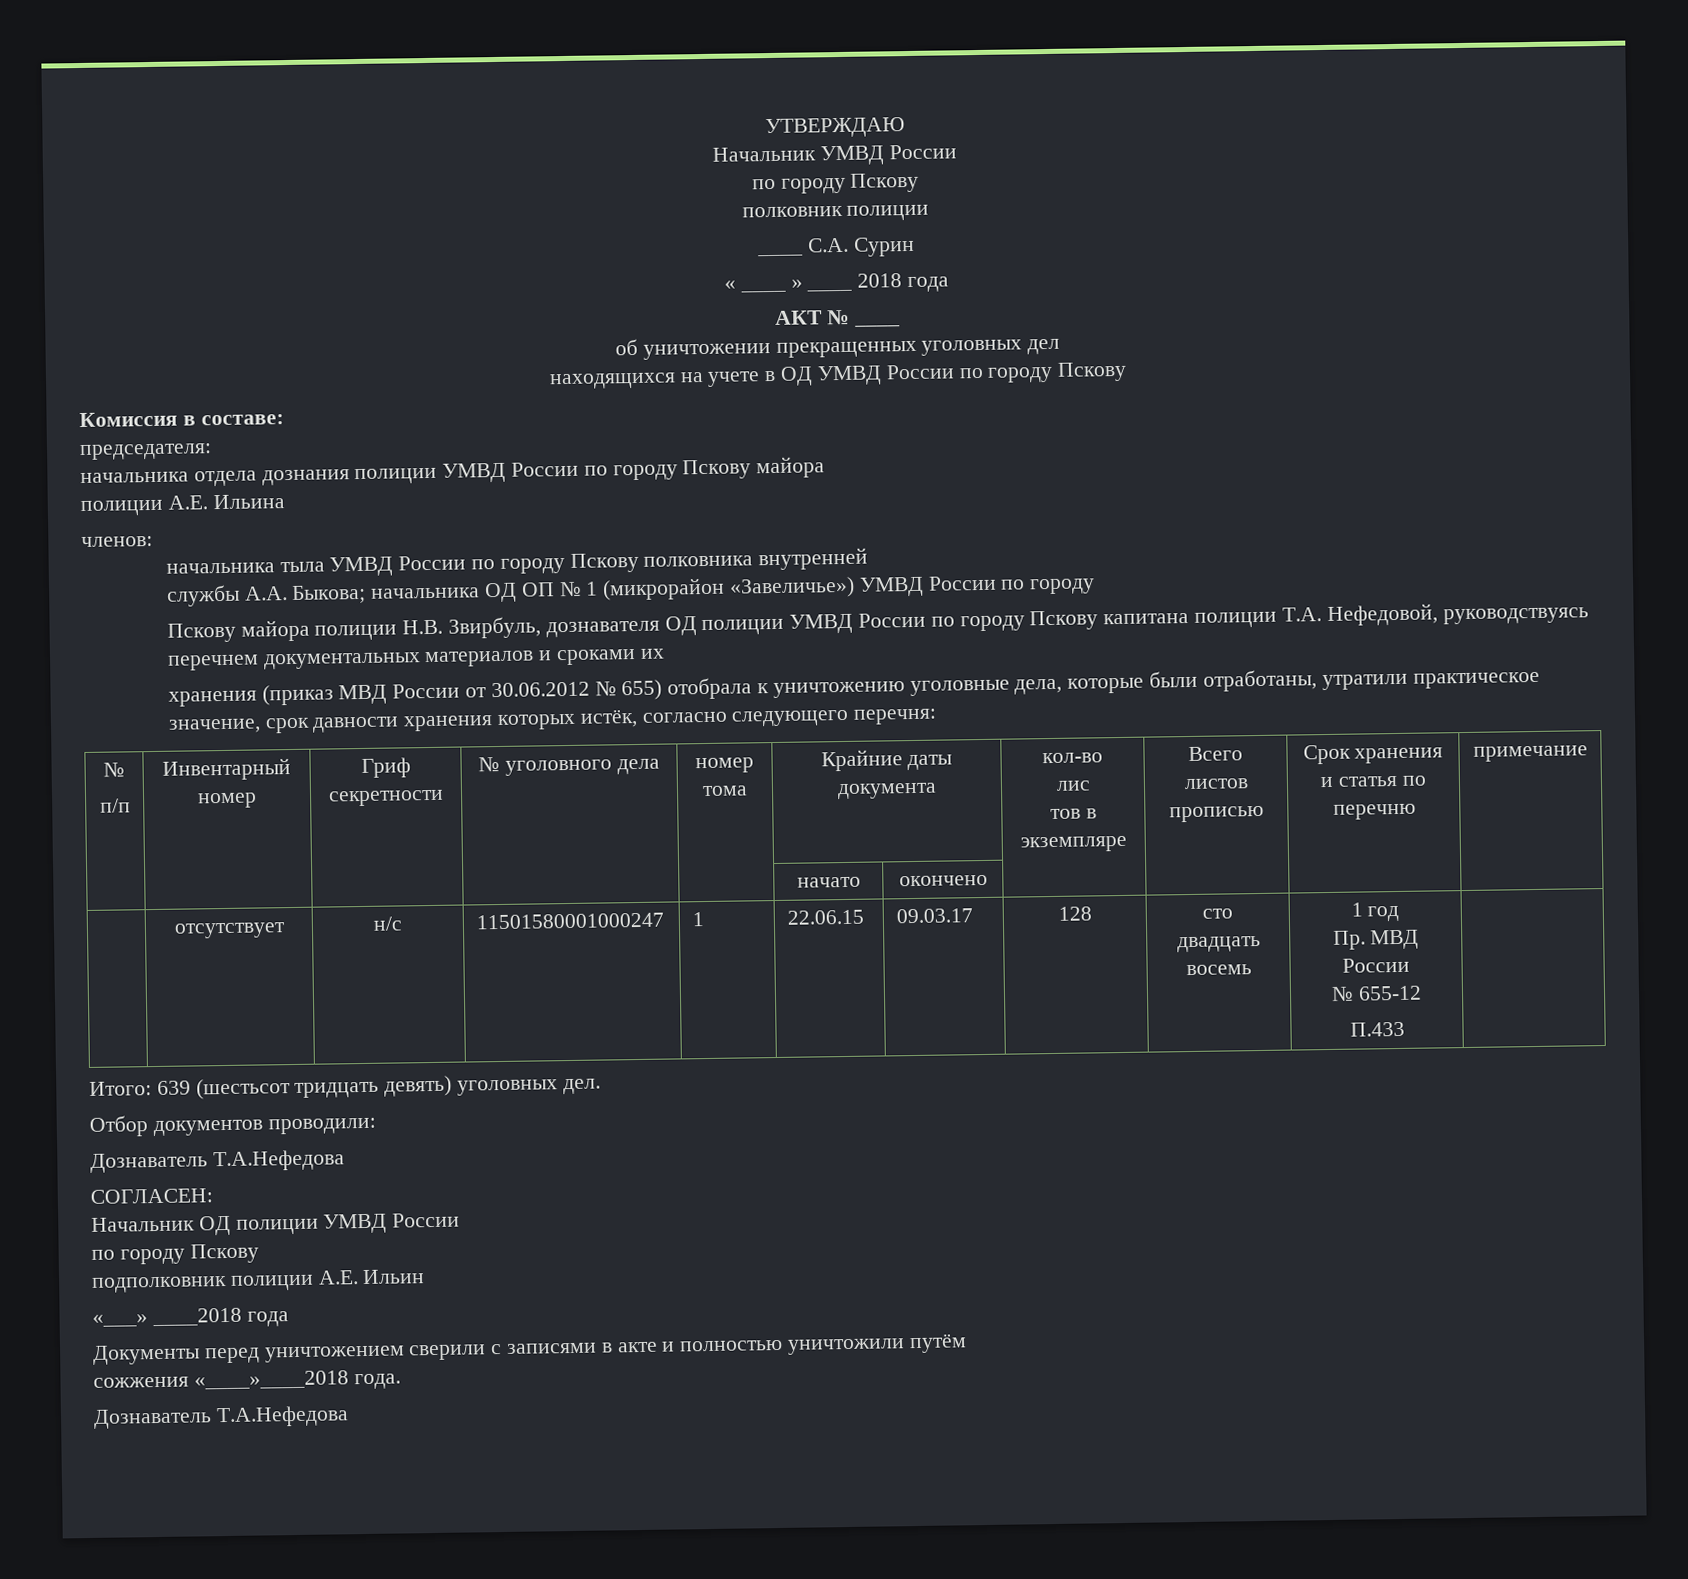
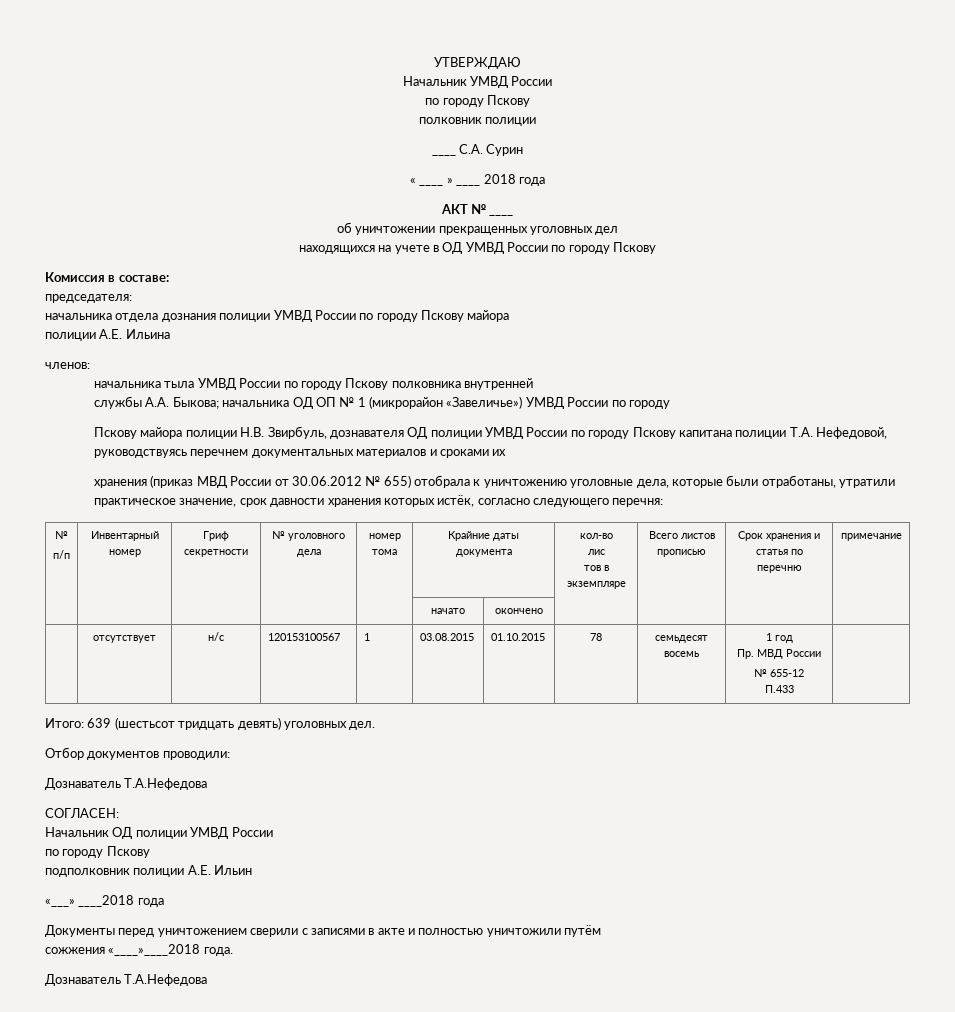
[475,912,664,930] [691,912,704,927] [786,909,864,925] [895,908,973,924] [1057,906,1092,921] [1202,908,1233,919] [1176,935,1261,953] 11501580001000247 | 1 | 22.06.15 | 09.03.17 | 128 | сто двадцать -> [267,633,340,641] [363,633,370,641] [419,633,474,641] [490,633,545,641] [590,633,602,641] [655,635,708,643] 120153100567 | 1 | 03.08.2015 | 01.10.2015 | 78 | семьдесят

